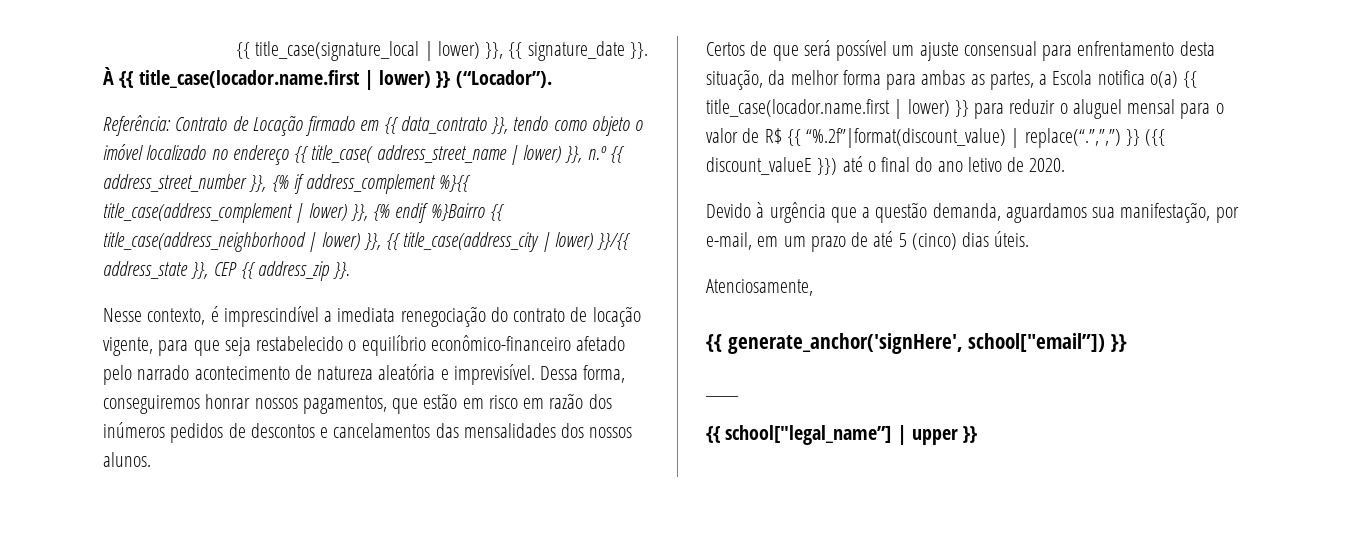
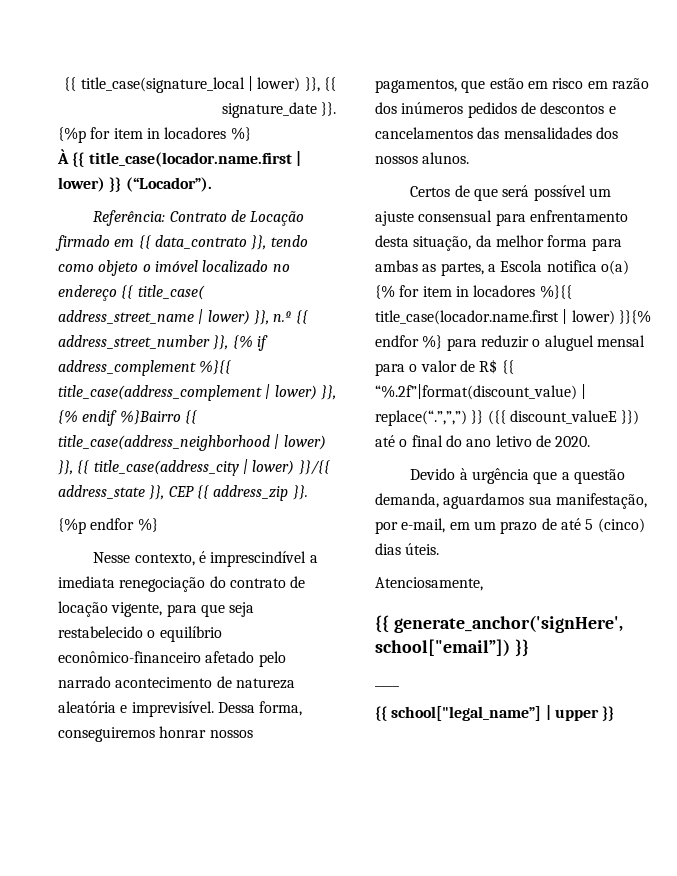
(648, 50) none -> [58,127,251,143] // {%p for item in locadores %}
(351, 270) none -> [58,518,158,534] // {%p endfor %}
[1183,71,1198,88] [706,99,969,119] {{ title_case(locador.name.first | lower) }} -> [375,285,572,299] [375,309,651,325] [375,335,443,349] {% for item in locadores %}{{ title_case(locador.name.first | lower) }}{% endfor %}

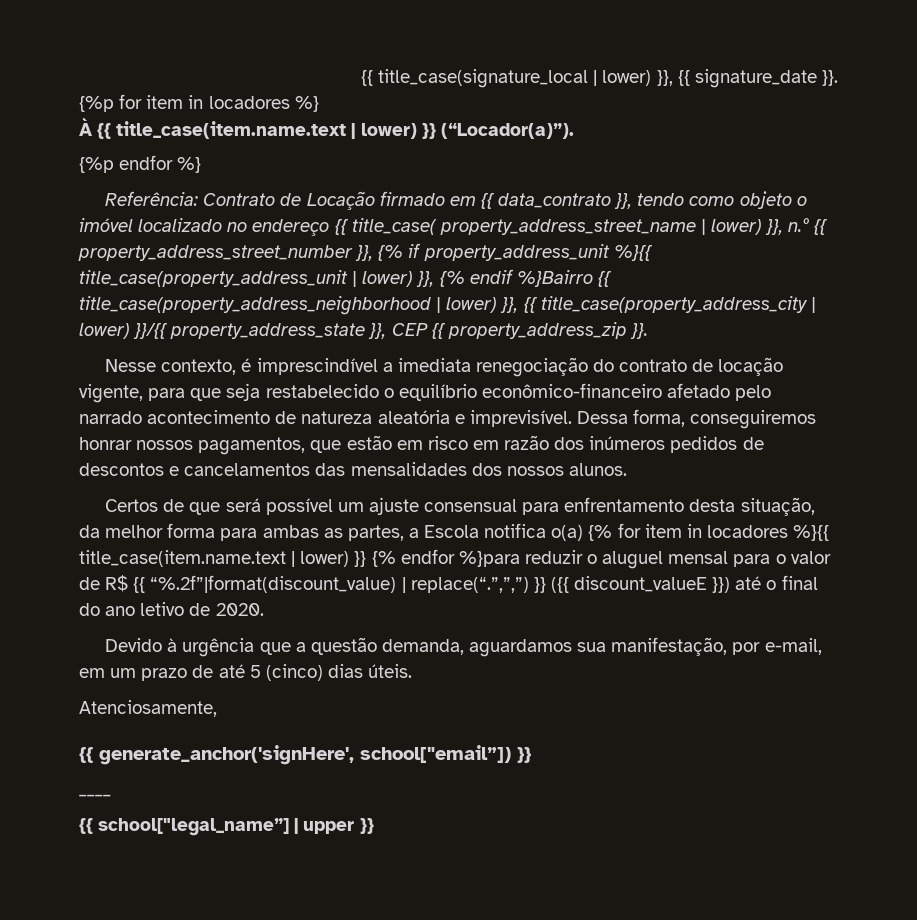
[88,151,301,167] [58,177,212,192] title_case(locador.name.first | lower) }} (“Locador”). -> [116,121,574,139] [79,155,202,173] title_case(item.name.text | lower) }} (“Locador(a)”). // {%p endfor %}
[58,310,194,324] address_street_name -> [439,219,696,235] property_address_street_name
[58,335,210,349] address_street_number -> [78,245,353,261] property_address_street_number
[58,360,232,376] [58,385,262,401] address_complement %}{{ title_case(address_complement -> [423,244,652,261] [79,270,348,287] property_address_unit %}{{ title_case(property_address_unit
[58,434,326,451] [58,460,239,476] title_case(address_neighborhood | lower) }}, {{ title_case(address_city -> [79,296,808,315] title_case(property_address_neighborhood | lower) }}, {{ title_case(property_address_city
[58,485,145,499] address_state -> [170,323,366,339] property_address_state
[213,485,308,501] [58,518,158,534] address_zip }}. // {%p endfor %} -> [447,322,648,339] property_address_zip }}.
[375,309,651,325] [375,335,477,351] title_case(locador.name.first | lower) }}{% endfor %} para -> [79,549,520,567] title_case(item.name.text | lower) }} {% endfor %}para

